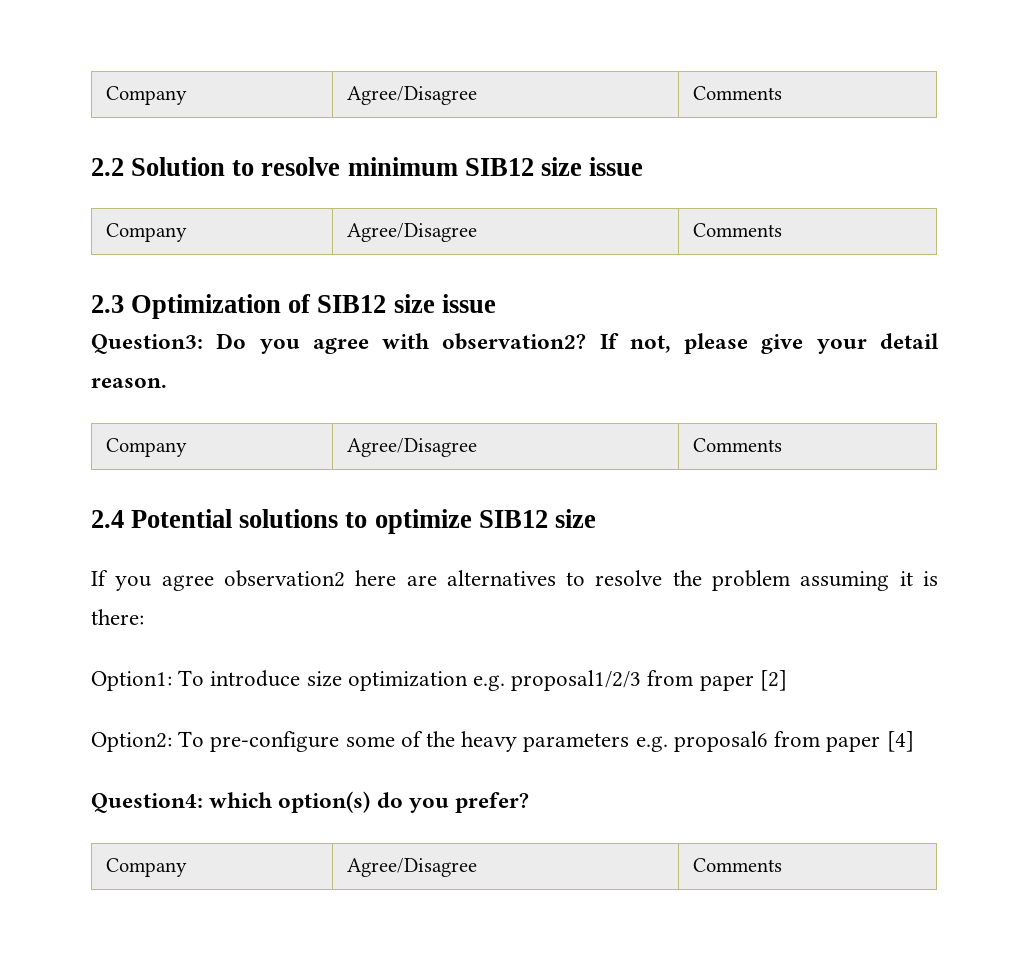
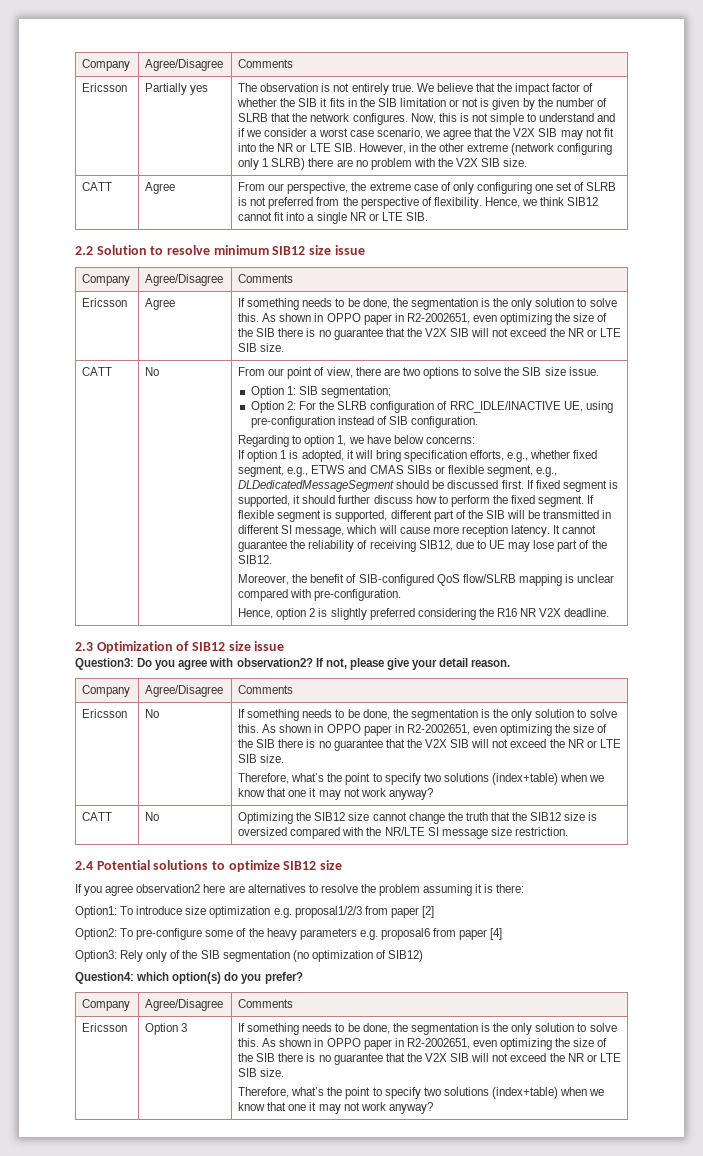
[106,86,188,105] [347,86,478,105] [693,86,783,100] Company | Agree/Disagree | Comments -> [82,59,131,71] [145,59,224,71] [238,59,294,68] [82,83,128,92] [145,83,209,95] [238,83,594,95] [237,98,607,110] [238,113,616,125] [238,128,614,140] [238,143,613,155] [238,158,528,170] [82,182,113,191] [145,182,176,194] [238,182,617,194] [238,197,599,209] [238,212,428,224] Company | Agree/Disagree | Comments // Ericsson | Partially yes | The observation is not entirely true. We believe that the impact factor of whether the SIB it fits in the SIB limitation or not is given by the number of SLRB that the network configures. Now, this is not simple to understand and if we consider a worst case scenario, we agree that the V2X SIB may not fit into the NR or LTE SIB. However, in the other extreme (network configuring only 1 SLRB) there are no problem with the V2X SIB size. // CATT | Agree | From our perspective, the extreme case of only configuring one set of SLRB is not preferred from the perspective of flexibility. Hence, we think SIB12 cannot fit into a single NR or LTE SIB.
(783, 230) none -> [82,298,128,307] [145,298,176,310] [238,298,617,310] [238,313,608,325] [238,328,621,340] [238,343,285,352] [82,367,113,376] [145,367,160,376] [238,367,599,379] [250,386,392,398] [250,401,613,413] [250,416,479,428] [238,435,475,447] [238,450,598,462] [238,465,558,477] [238,480,618,492] [238,495,595,507] [238,510,612,522] [238,525,597,537] [238,540,607,552] [238,555,273,564] [238,574,615,586] [238,589,402,601] [238,608,610,620] // Ericsson | Agree | If something needs to be done, the segmentation is the only solution to solve this. As shown in OPPO paper in R2-2002651, even optimizing the size of the SIB there is no guarantee that the V2X SIB will not exceed the NR or LTE SIB size. // CATT | No | From our point of view, there are two options to solve the SIB size issue. // Option 1: SIB segmentation; // Option 2: For the SLRB configuration of RRC_IDLE/INACTIVE UE, using pre-configuration instead of SIB configuration. // Regarding to option 1, we have below concerns: // If option 1 is adopted, it will bring specification efforts, e.g., whether fixed segment, e.g., ETWS and CMAS SIBs or flexible segment, e.g., DLDedicatedMessageSegment should be discussed first. If fixed segment is supported, it should further discuss how to perform the fixed segment. If flexible segment is supported, different part of the SIB will be transmitted in different SI message, which will cause more reception latency. It cannot guarantee the reliability of receiving SIB12, due to UE may lose part of the SIB12. // Moreover, the benefit of SIB-configured QoS flow/SLRB mapping is unclear compared with pre-configuration. // Hence, option 2 is slightly preferred considering the R16 NR V2X deadline.
(783, 445) none -> [82,709,128,718] [145,709,160,718] [238,709,617,721] [238,724,608,736] [238,739,621,751] [238,754,285,763] [238,773,605,785] [238,788,433,800] [82,812,113,821] [145,812,160,821] [238,812,598,824] [238,827,568,839] // Ericsson | No | If something needs to be done, the segmentation is the only solution to solve this. As shown in OPPO paper in R2-2002651, even optimizing the size of the SIB there is no guarantee that the V2X SIB will not exceed the NR or LTE SIB size. // Therefore, what’s the point to specify two solutions (index+table) when we know that one it may not work anyway? // CATT | No | Optimizing the SIB12 size cannot change the truth that the SIB12 size is oversized compared with the NR/LTE SI message size restriction.
(914, 741) none -> [75,950,424,962] // Option3: Rely only of the SIB segmentation (no optimization of SIB12)
(783, 865) none -> [82,1023,128,1032] [145,1023,188,1035] [238,1023,617,1035] [238,1038,608,1050] [238,1053,621,1065] [238,1068,285,1077] [238,1087,605,1099] [238,1102,433,1114] // Ericsson | Option 3 | If something needs to be done, the segmentation is the only solution to solve this. As shown in OPPO paper in R2-2002651, even optimizing the size of the SIB there is no guarantee that the V2X SIB will not exceed the NR or LTE SIB size. // Therefore, what’s the point to specify two solutions (index+table) when we know that one it may not work anyway?

